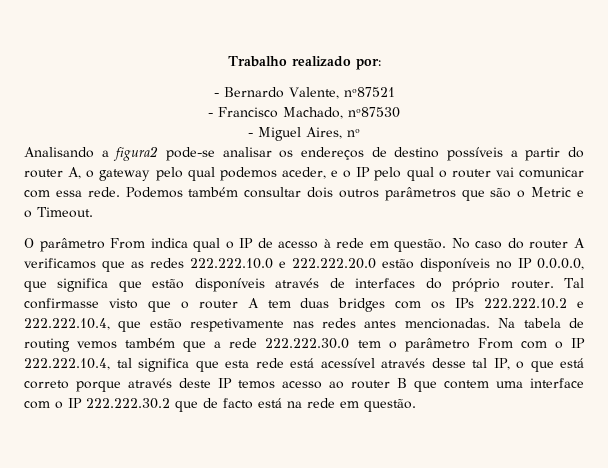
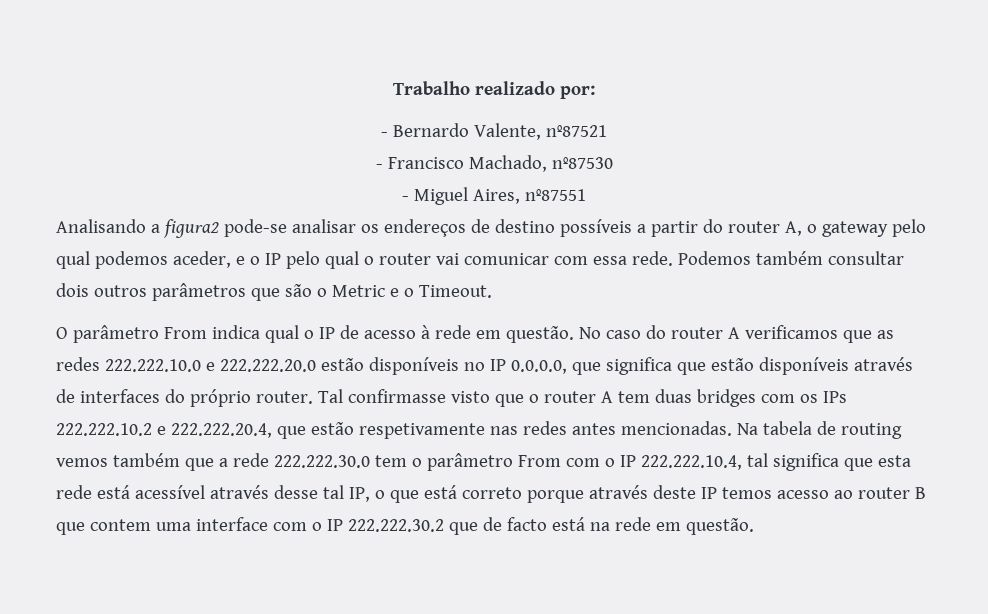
[347,129,360,137] nº -> [524,189,586,201] nº87551
[24,318,110,330] 222.222.10.4, -> [170,423,272,438] 222.222.20.4,

